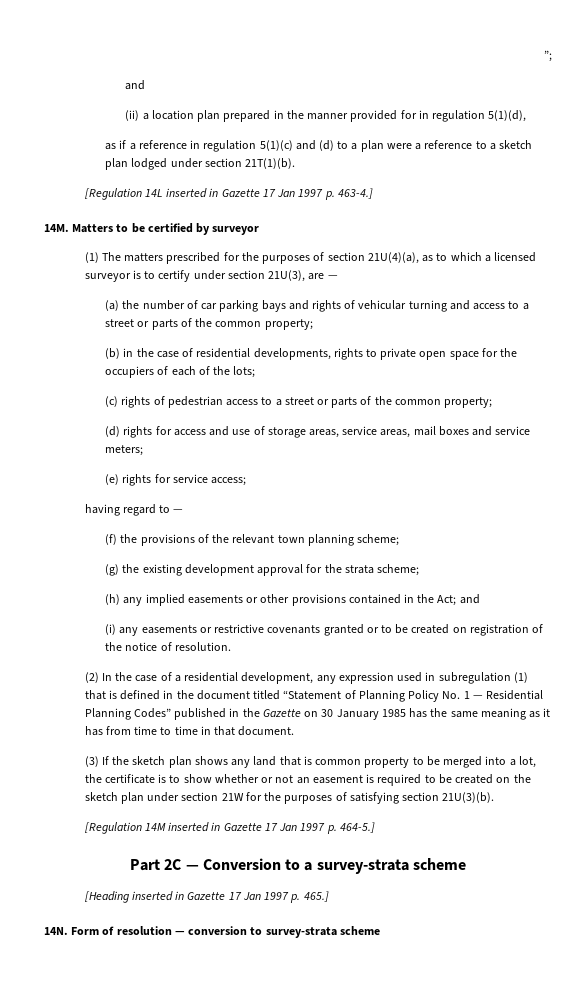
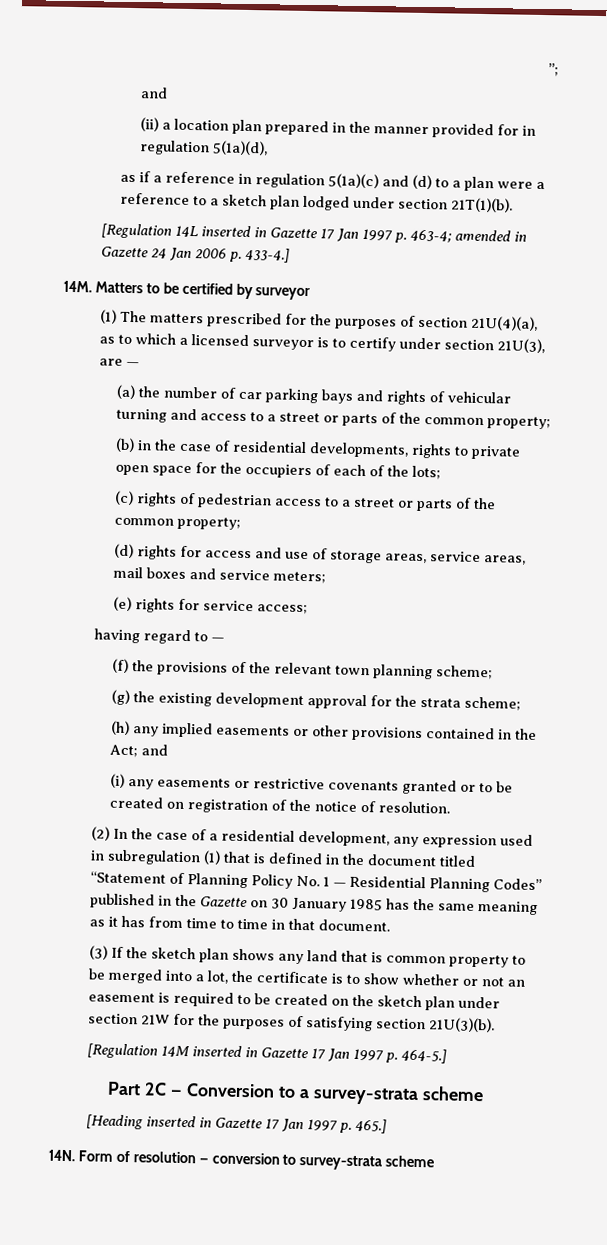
[488,110,527,122] 5(1)(d), -> [211,140,268,156] 5(1a)(d),
[259,140,293,151] 5(1)(c) -> [328,173,380,189] 5(1a)(c)
[337,188,373,199] 463-4.] -> [409,229,527,243] [100,246,290,263] 463-4; amended in Gazette 24 Jan 2006 p. 433-4.]

